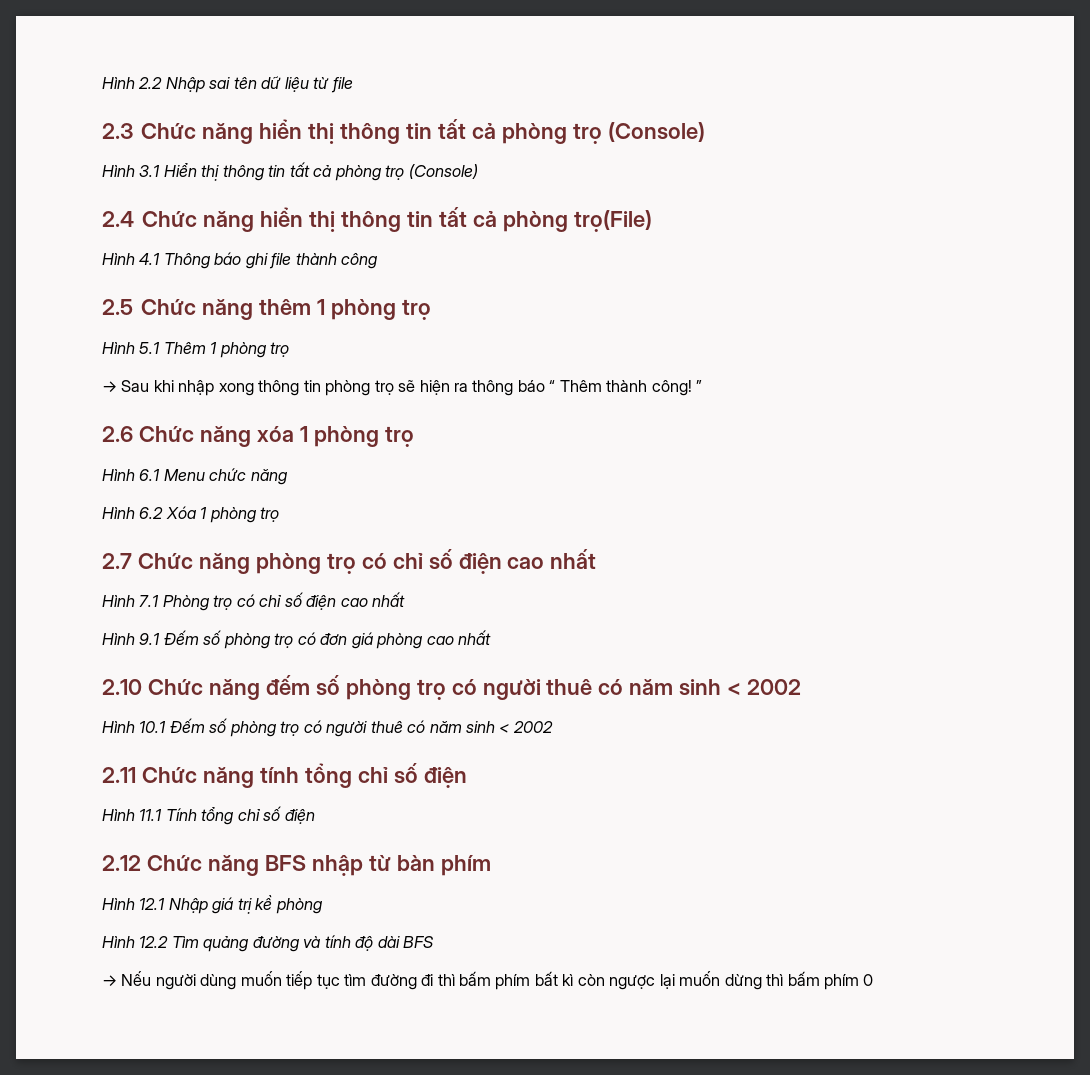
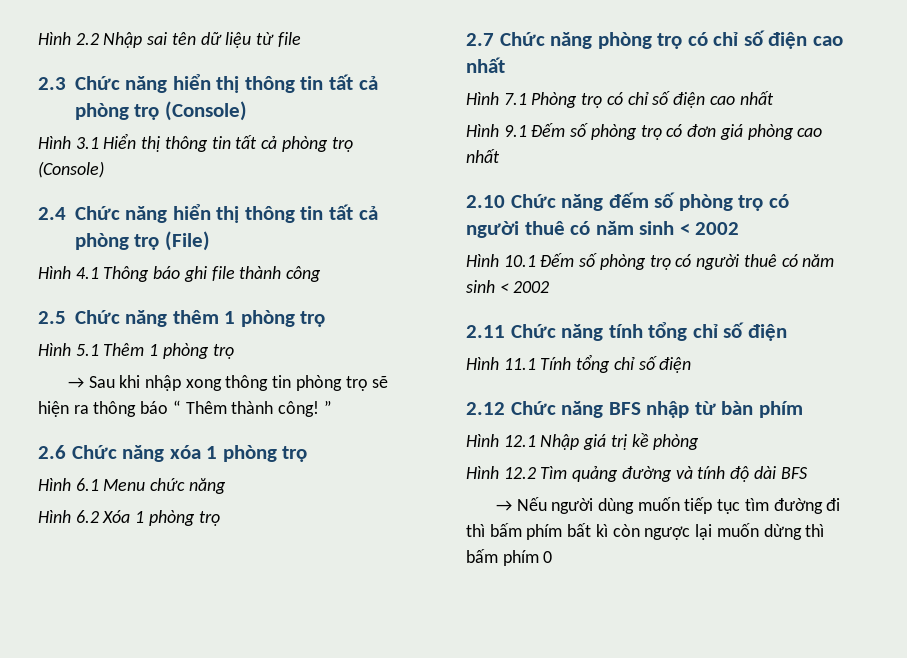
[573,210,652,232] trọ(File) -> [134,231,210,251] trọ (File)

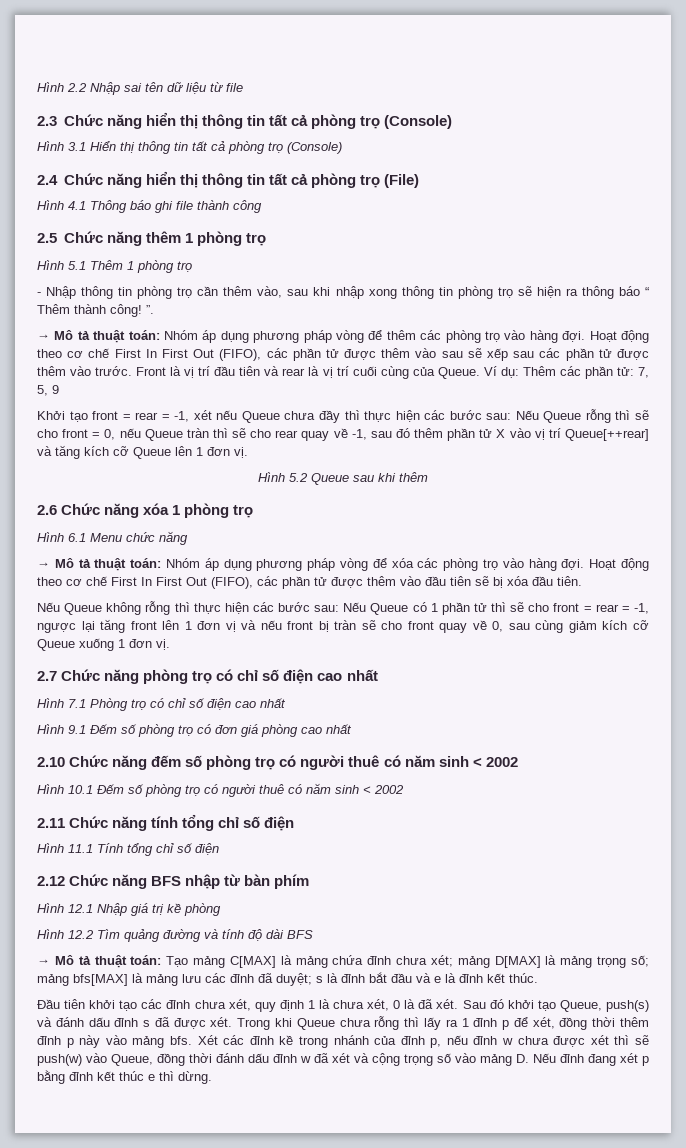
[67,376,115,388] → Sau -> [37,286,309,299] - Nhập thông tin phòng trọ cần thêm vào, sau
[323,400,332,414] ” -> [146,305,154,314] [37,330,649,343] [37,348,649,361] [37,366,649,379] [37,385,59,396] [37,409,649,423] [37,428,649,441] [37,445,248,459] [258,472,428,485] ”. // → Mô tả thuật toán: Nhóm áp dụng phương pháp vòng để thêm các phòng trọ vào hàng đợi. Hoạt động theo cơ chế First In First Out (FIFO), các phần tử được thêm vào sau sẽ xếp sau các phần tử được thêm vào trước. Front là vị trí đầu tiên và rear là vị trí cuối cùng của Queue. Ví dụ: Thêm các phần tử: 7, 5, 9 // Khởi tạo front = rear = -1, xét nếu Queue chưa đầy thì thực hiện các bước sau: Nếu Queue rỗng thì sẽ cho front = 0, nếu Queue tràn thì sẽ cho rear quay về -1, sau đó thêm phần tử X vào vị trí Queue[++rear] và tăng kích cỡ Queue lên 1 đơn vị. // Hình 5.2 Queue sau khi thêm
[38,510,220,526] Hình 6.2 Xóa 1 phòng trọ -> [37,558,649,571] [37,576,582,589] [37,601,650,615] [37,619,650,633] [37,638,170,651] → Mô tả thuật toán: Nhóm áp dụng phương pháp vòng để xóa các phòng trọ vào hàng đợi. Hoạt động theo cơ chế First In First Out (FIFO), các phần tử được thêm vào đầu tiên sẽ bị xóa đầu tiên. // Nếu Queue không rỗng thì thực hiện các bước sau: Nếu Queue có 1 phần tử thì sẽ cho front = rear = -1, ngược lại tăng front lên 1 đơn vị và nếu front bị tràn sẽ cho front quay về 0, sau cùng giảm kích cỡ Queue xuống 1 đơn vị.
[516,497,841,514] [466,523,825,540] [466,549,553,566] Nếu người dùng muốn tiếp tục tìm đường đi thì bấm phím bất kì còn ngược lại muốn dừng thì bấm phím 0 -> [54,955,650,968] [37,972,538,986] [37,999,649,1012] [37,1016,650,1030] [37,1035,649,1048] [37,1053,649,1066] [37,1070,212,1084] Mô tả thuật toán: Tạo mảng C[MAX] là mảng chứa đỉnh chưa xét; mảng D[MAX] là mảng trọng số; mảng bfs[MAX] là mảng lưu các đỉnh đã duyệt; s là đỉnh bắt đầu và e là đỉnh kết thúc. // Đầu tiên khởi tạo các đỉnh chưa xét, quy định 1 là chưa xét, 0 là đã xét. Sau đó khởi tạo Queue, push(s) và đánh dấu đỉnh s đã được xét. Trong khi Queue chưa rỗng thì lấy ra 1 đỉnh p để xét, đồng thời thêm đỉnh p này vào mảng bfs. Xét các đỉnh kề trong nhánh của đỉnh p, nếu đỉnh w chưa được xét thì sẽ push(w) vào Queue, đồng thời đánh dấu đỉnh w đã xét và cộng trọng số vào mảng D. Nếu đỉnh đang xét p bằng đỉnh kết thúc e thì dừng.

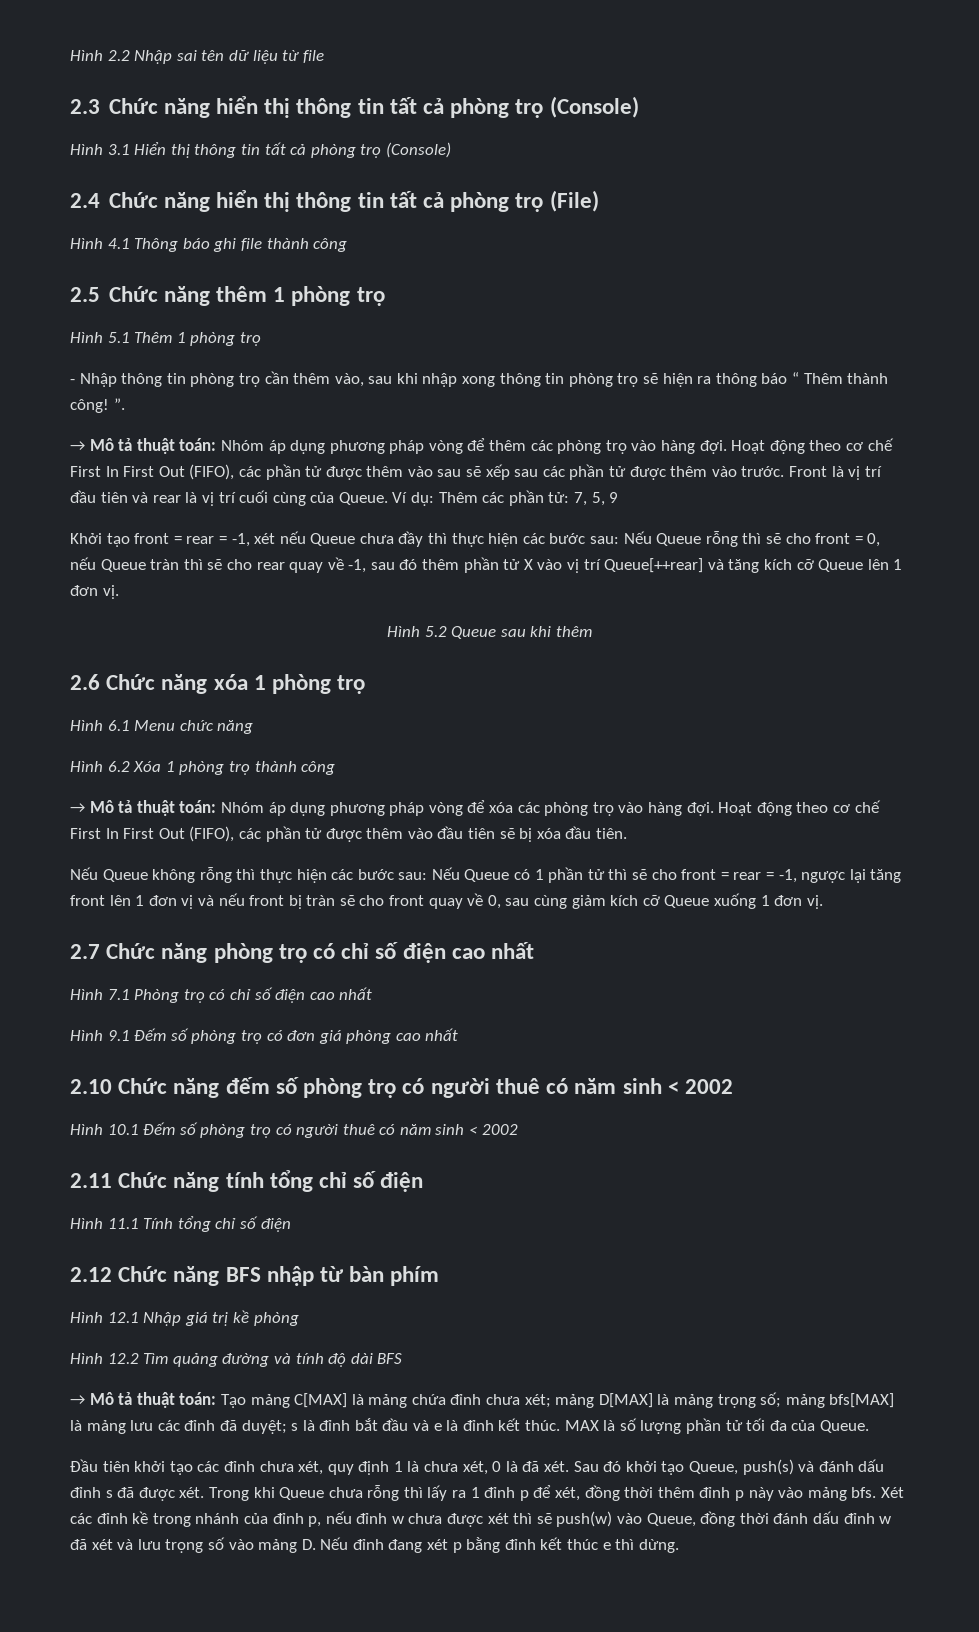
(188, 538) none -> [70,761,336,775] // Hình 6.2 Xóa 1 phòng trọ thành công
(538, 978) none -> [564,1418,869,1434] MAX là số lượng phần tử tối đa của Queue.
[372,1053,400,1066] cộng -> [137,1539,161,1550] lưu

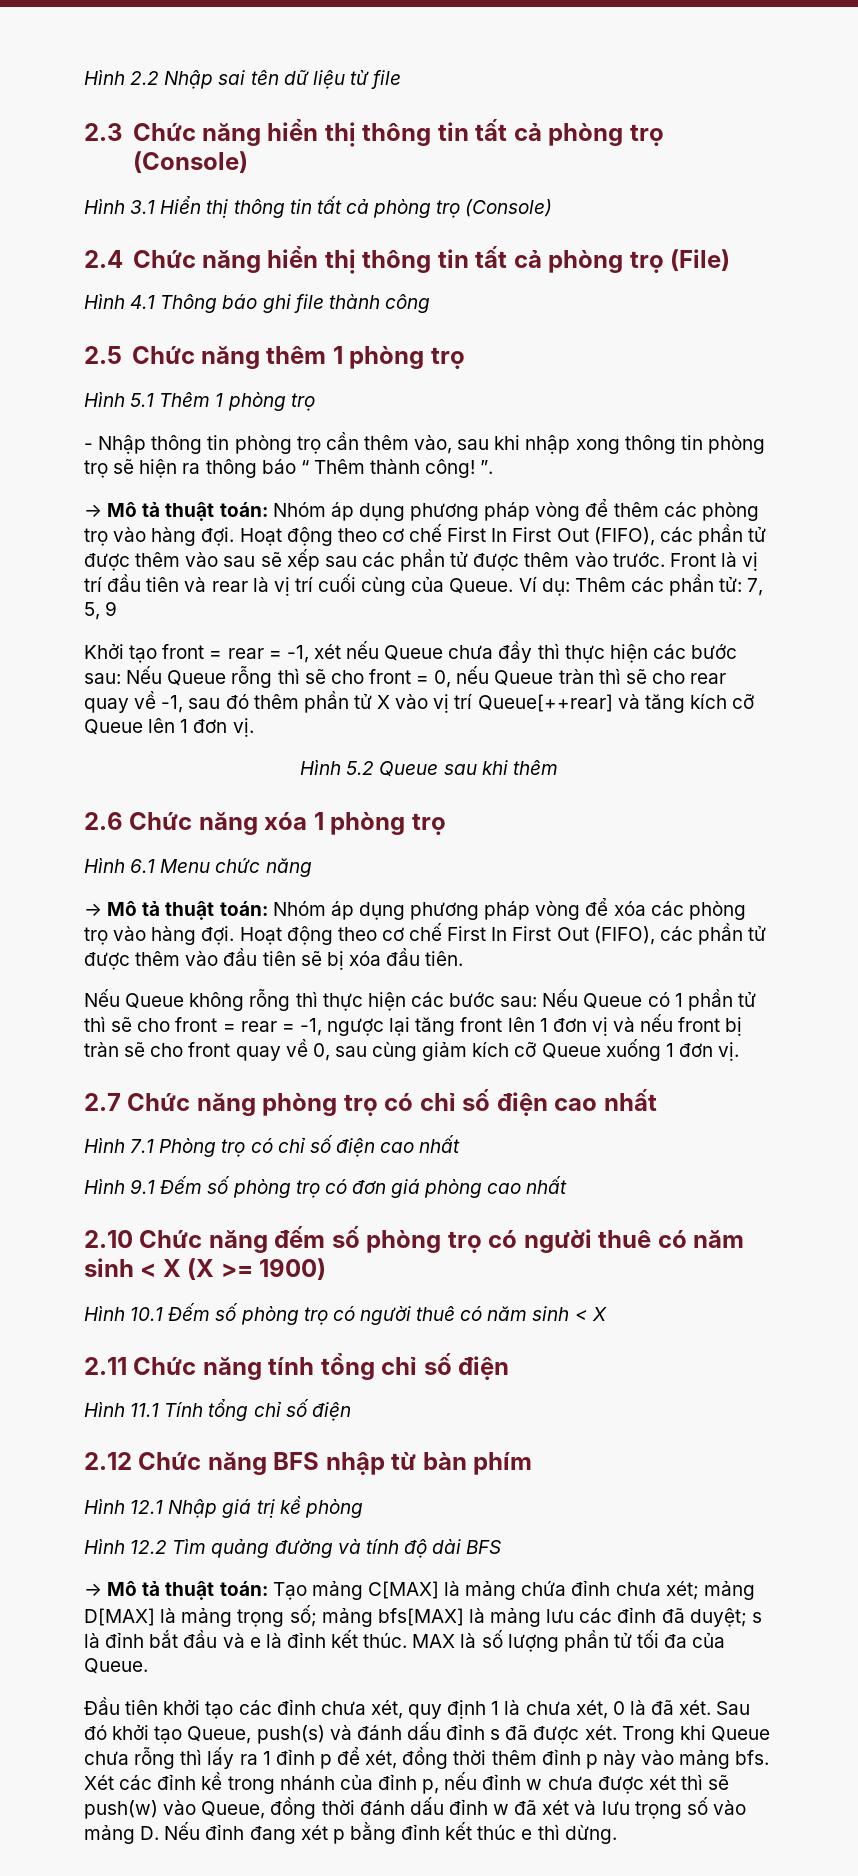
[70,761,336,775] // Hình 6.2 Xóa 1 phòng trọ thành công -> (312, 867) none
[684,1079,733,1094] 2002 -> [162,1258,327,1280] X (X >= 1900)
[481,1124,518,1135] 2002 -> [591,1307,607,1321] X

